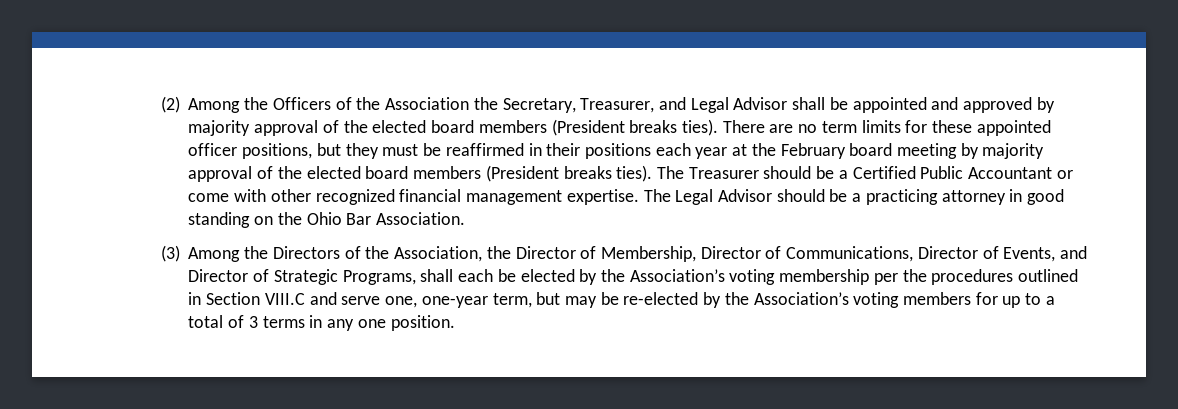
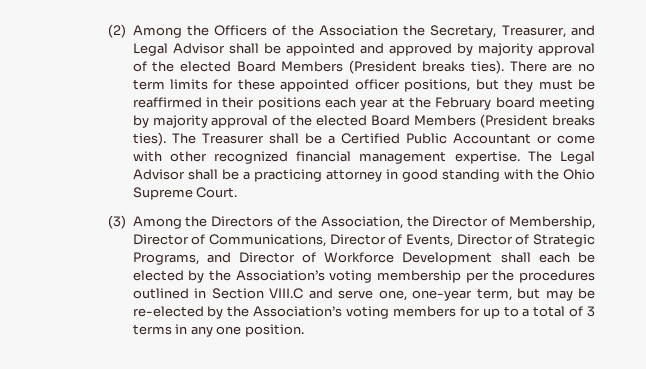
[431,120,547,133] board members -> [236,61,344,72] Board Members
[365,166,482,179] board members -> [371,115,477,126] Board Members
[763,166,812,179] should -> [268,133,299,144] shall
[776,189,825,202] should -> [187,169,218,180] shall
[254,216,274,225] on -> [503,169,533,180] with
[346,212,466,225] Bar Association. -> [132,187,238,200] Supreme Court.
[1060,246,1088,259] and -> (453, 240) none
(416, 277) none -> [206,252,493,265] and Director of Workforce Development

